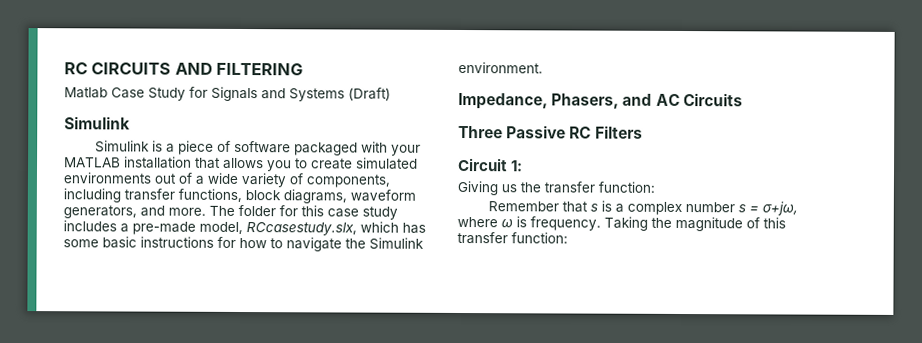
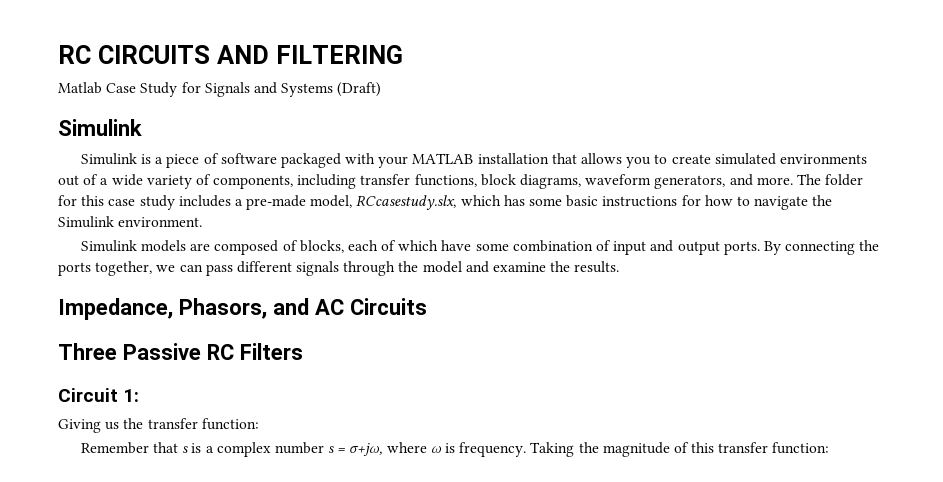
(543, 67) none -> [80,240,880,255] [58,261,620,276] // Simulink models are composed of blocks, each of which have some combination of input and output ports. By connecting the ports together, we can pass different signals through the model and examine the results.
[551,93,620,109] Phasers, -> [178,298,267,319] Phasors,

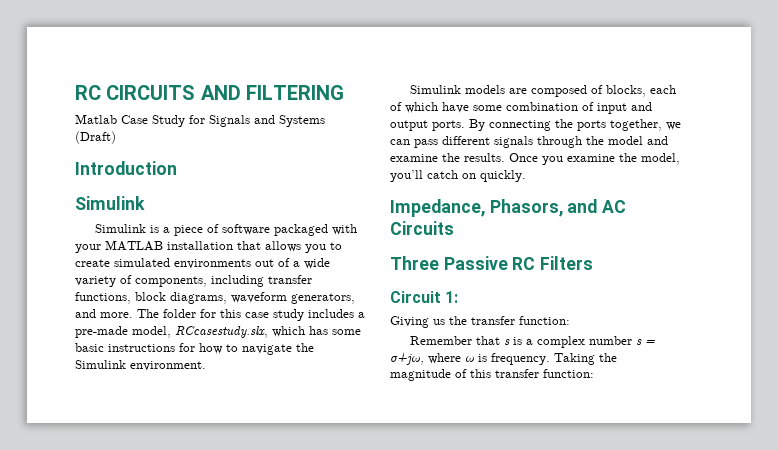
(382, 89) none -> [75,161,177,175] // Introduction
(620, 267) none -> [509,153,680,165] [390,170,526,182] Once you examine the model, you’ll catch on quickly.

